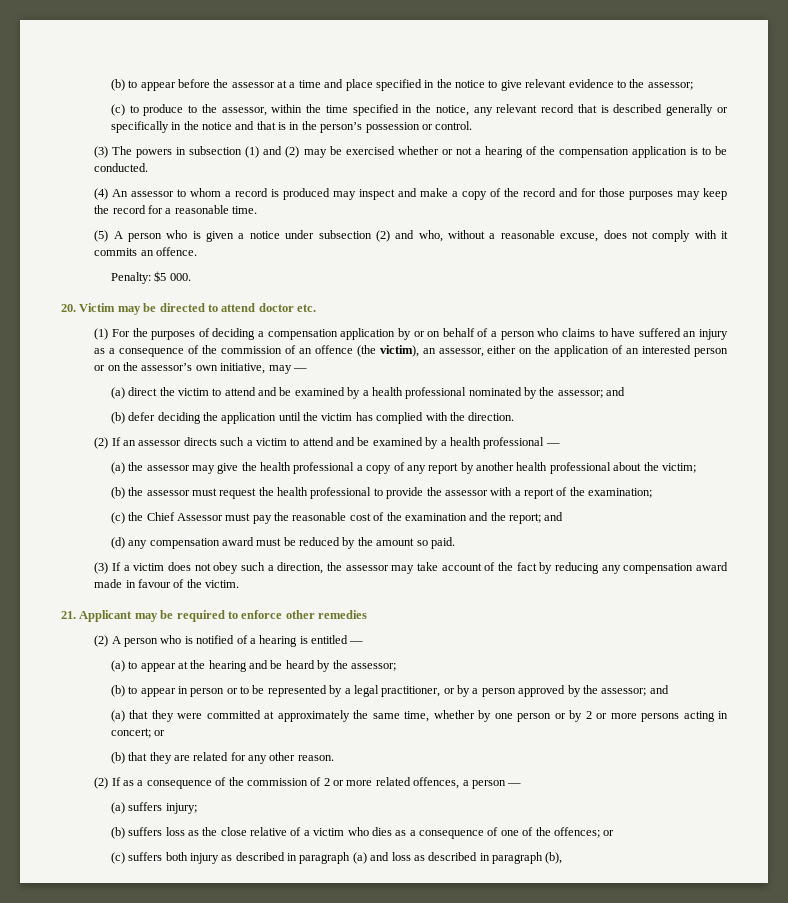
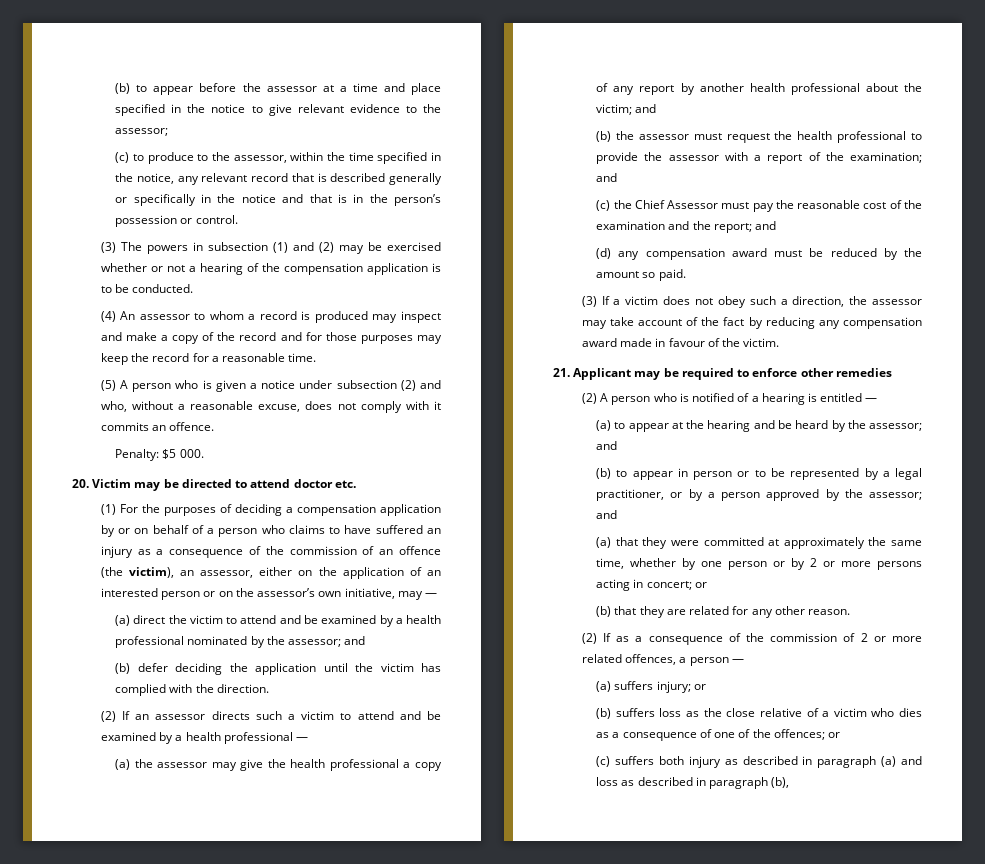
(696, 468) none -> [635,104,657,113] and
(653, 493) none -> [596,173,618,182] and
(396, 667) none -> [596,441,618,450] and
(197, 808) none -> [693,684,706,690] or

